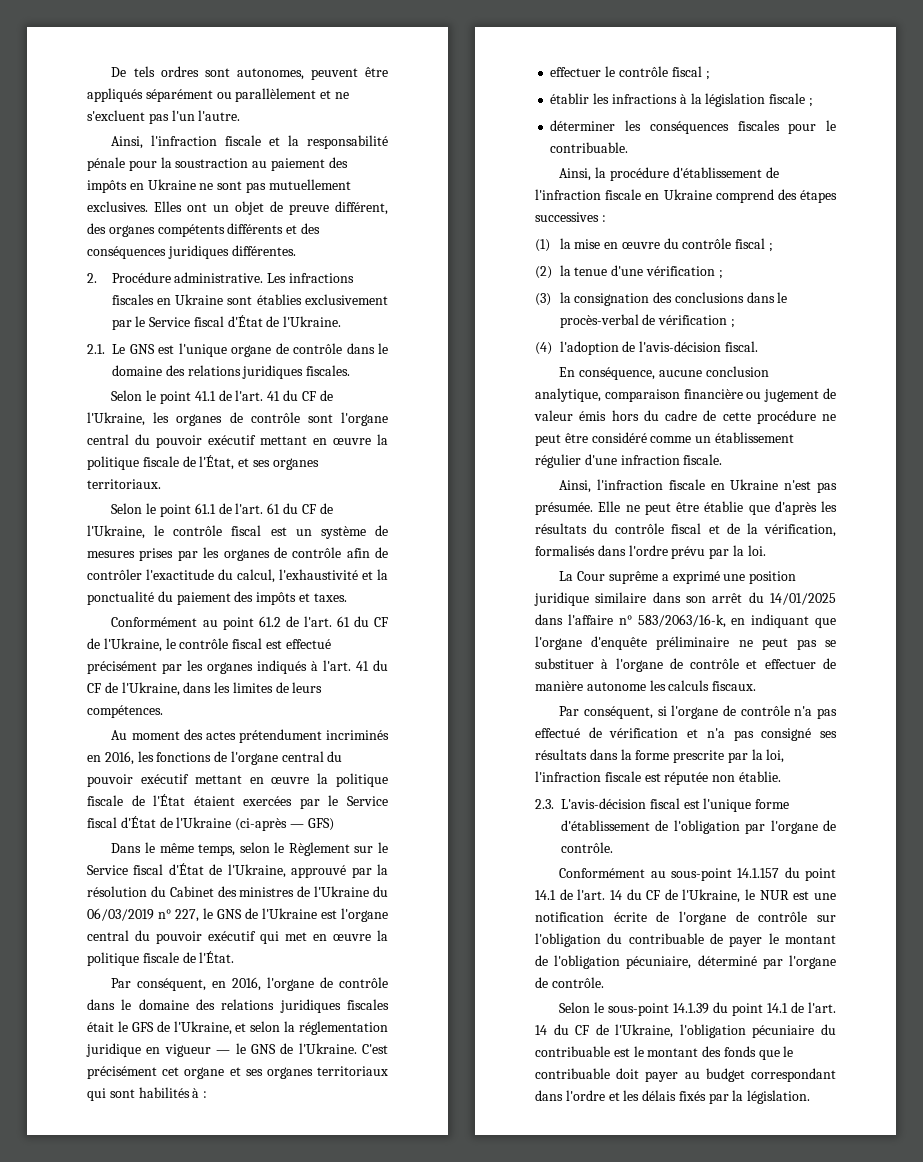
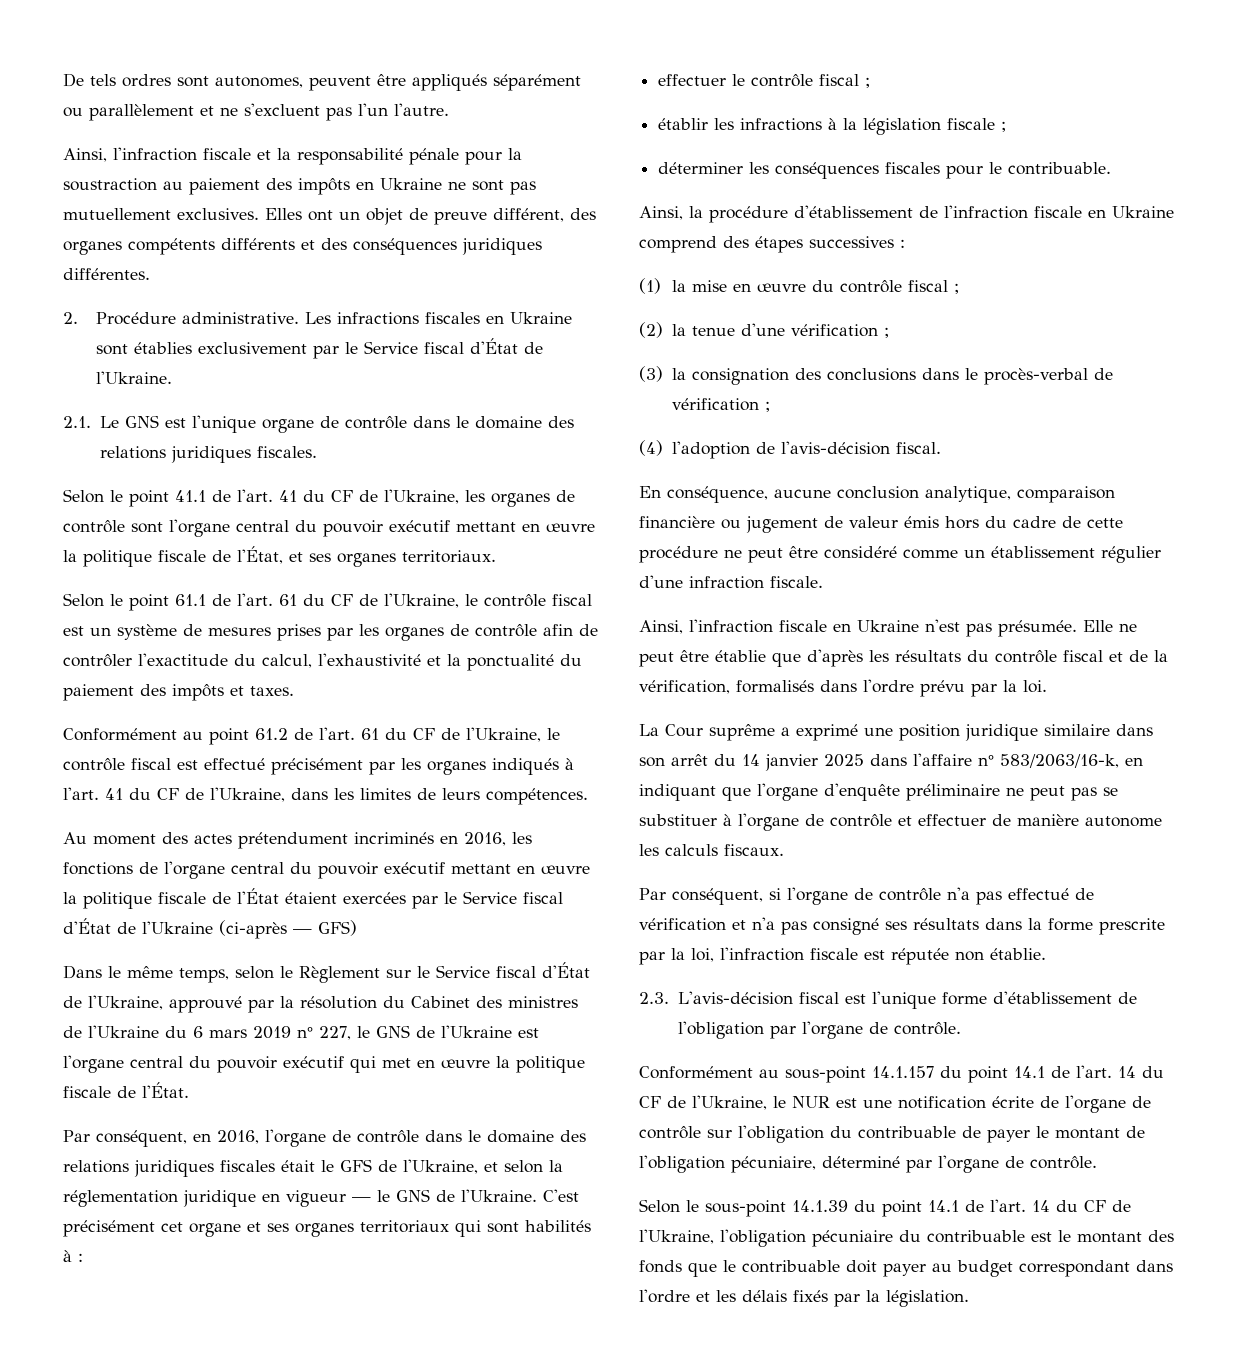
[87,908,154,921] 06/03/2019 -> [193,1026,291,1039] 6 mars 2019
[770,593,836,605] 14/01/2025 -> [742,754,864,771] 14 janvier 2025

